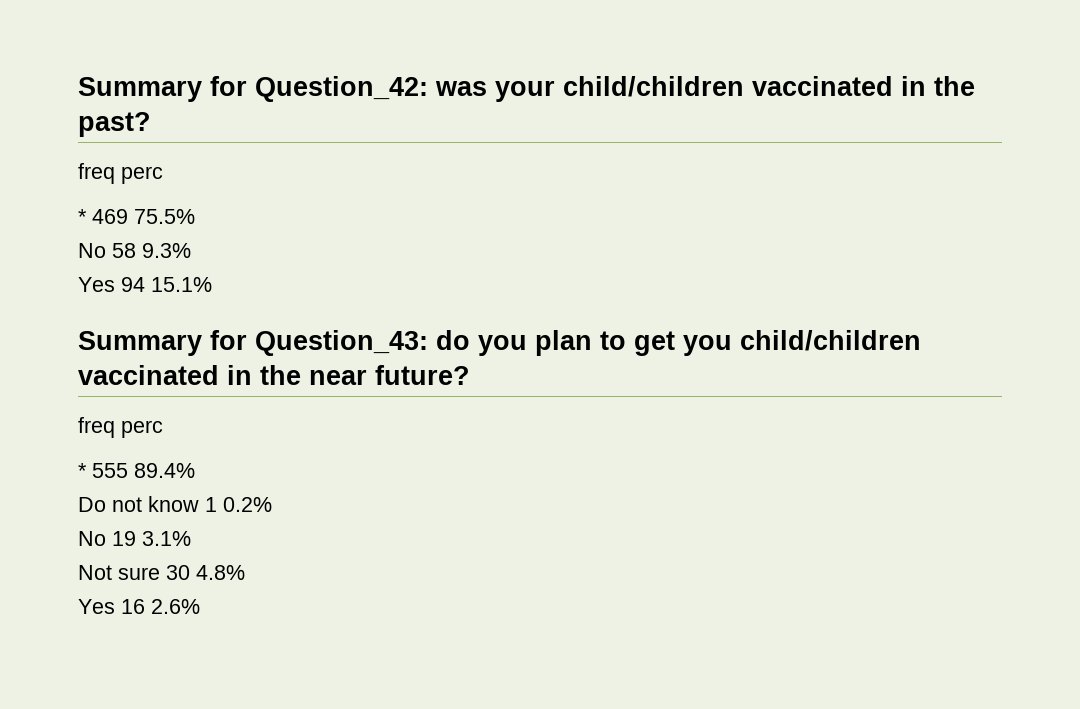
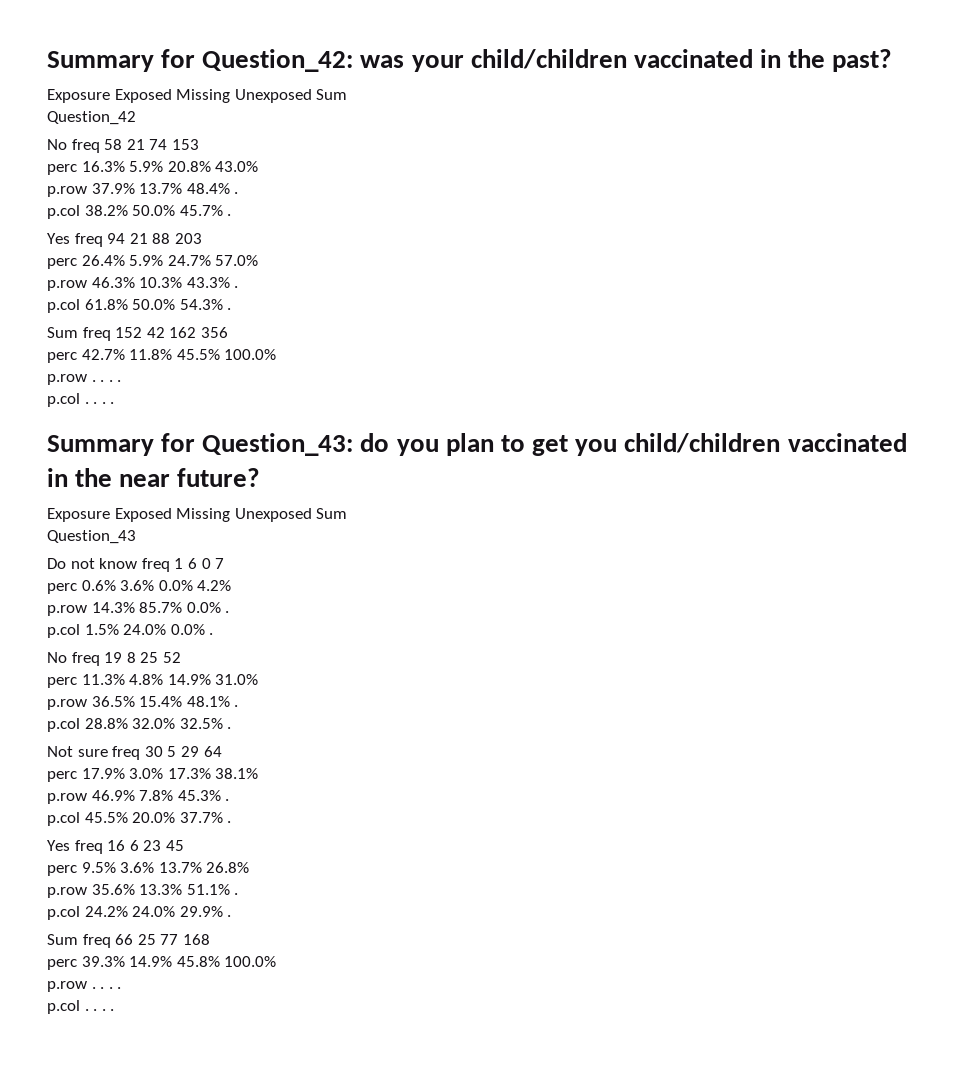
[78,163,163,184] [78,209,195,224] [78,243,191,258] [78,277,212,292] freq perc // * 469 75.5% // No 58 9.3% // Yes 94 15.1% -> [47,89,348,103] [47,111,136,125] [47,139,199,153] [47,161,259,175] [47,183,239,197] [47,205,232,219] [47,233,202,247] [47,255,259,269] [47,277,239,291] [47,299,232,313] [47,327,228,341] [47,349,277,363] [47,374,122,385] [47,393,115,407] Exposure Exposed Missing Unexposed Sum // Question_42 // No freq 58 21 74 153 // perc 16.3% 5.9% 20.8% 43.0% // p.row 37.9% 13.7% 48.4% . // p.col 38.2% 50.0% 45.7% . // Yes freq 94 21 88 203 // perc 26.4% 5.9% 24.7% 57.0% // p.row 46.3% 10.3% 43.3% . // p.col 61.8% 50.0% 54.3% . // Sum freq 152 42 162 356 // perc 42.7% 11.8% 45.5% 100.0% // p.row . . . . // p.col . . . .
[78,417,163,438] [78,463,195,478] [78,496,272,512] [78,531,191,546] [78,565,245,580] [78,599,200,614] freq perc // * 555 89.4% // Do not know 1 0.2% // No 19 3.1% // Not sure 30 4.8% // Yes 16 2.6% -> [47,508,348,522] [47,530,136,544] [47,558,225,572] [47,580,232,594] [47,602,230,616] [47,624,214,638] [47,652,181,666] [47,674,259,688] [47,696,239,710] [47,718,232,732] [47,746,222,760] [47,768,259,782] [47,790,230,804] [47,812,232,826] [47,840,184,854] [47,862,250,876] [47,884,239,898] [47,906,232,920] [47,934,210,948] [47,956,277,970] [47,981,122,992] [47,1000,115,1014] Exposure Exposed Missing Unexposed Sum // Question_43 // Do not know freq 1 6 0 7 // perc 0.6% 3.6% 0.0% 4.2% // p.row 14.3% 85.7% 0.0% . // p.col 1.5% 24.0% 0.0% . // No freq 19 8 25 52 // perc 11.3% 4.8% 14.9% 31.0% // p.row 36.5% 15.4% 48.1% . // p.col 28.8% 32.0% 32.5% . // Not sure freq 30 5 29 64 // perc 17.9% 3.0% 17.3% 38.1% // p.row 46.9% 7.8% 45.3% . // p.col 45.5% 20.0% 37.7% . // Yes freq 16 6 23 45 // perc 9.5% 3.6% 13.7% 26.8% // p.row 35.6% 13.3% 51.1% . // p.col 24.2% 24.0% 29.9% . // Sum freq 66 25 77 168 // perc 39.3% 14.9% 45.8% 100.0% // p.row . . . . // p.col . . . .

